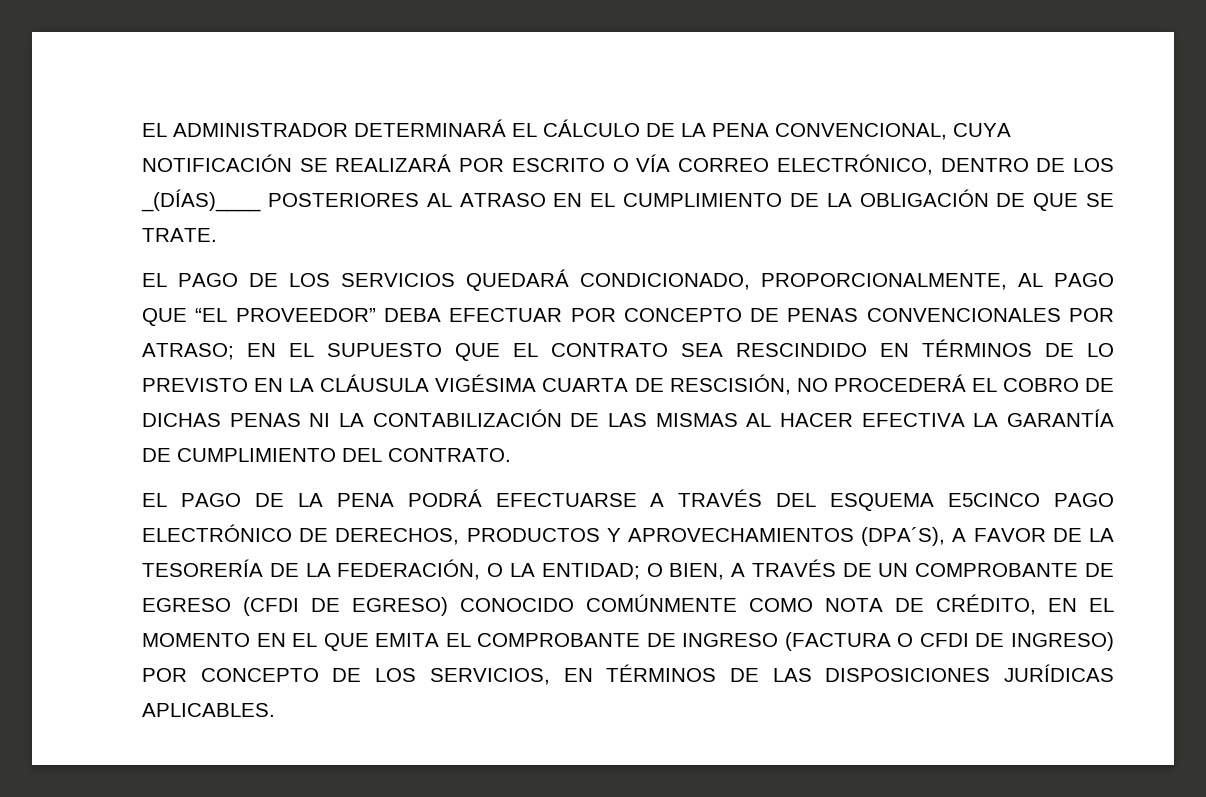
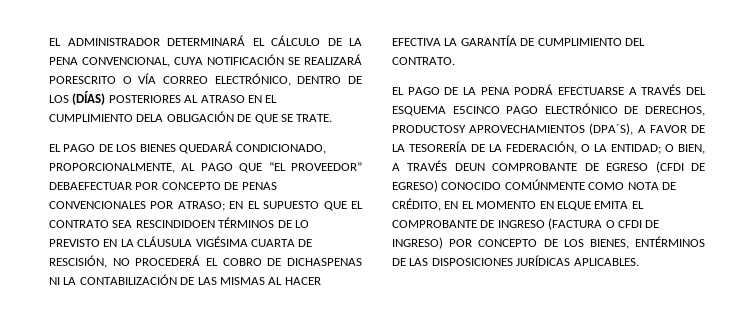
[459,158,605,172] POR ESCRITO -> [49,76,116,84] PORESCRITO
[141,189,261,212] _(DÍAS)____ -> [72,91,106,105] (DÍAS)
[789,193,852,207] DE LA -> [136,114,164,122] DELA
[341,273,455,287] SERVICIOS -> [139,144,176,152] BIENES
[383,308,563,322] DEBA EFECTUAR -> [49,182,132,190] DEBAEFECTUAR
[736,343,909,357] RESCINDIDO EN -> [135,220,215,228] RESCINDIDOEN
[142,413,301,427] DICHAS PENAS -> [286,258,362,266] DICHASPENAS
[466,528,621,542] PRODUCTOS Y -> [392,125,466,133] PRODUCTOSY
[842,563,909,577] DE UN -> [454,163,485,171] DEUN
[292,633,369,651] EL QUE -> [556,201,591,211] ELQUE
[429,664,717,685] SERVICIOS, EN TÉRMINOS -> [589,236,705,249] BIENES, ENTÉRMINOS

